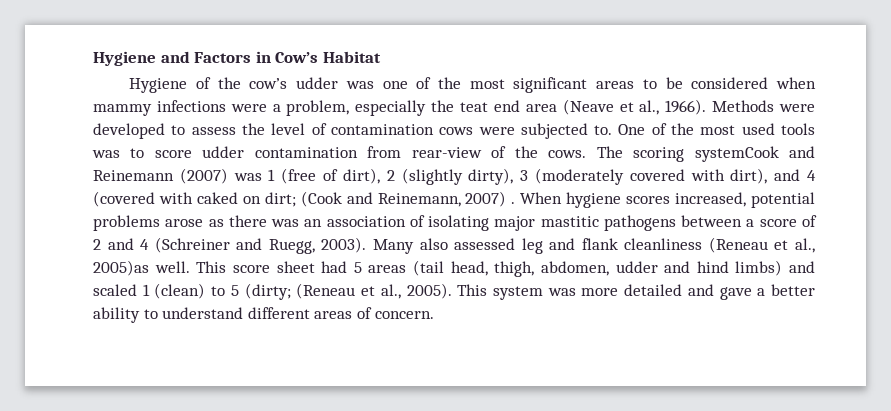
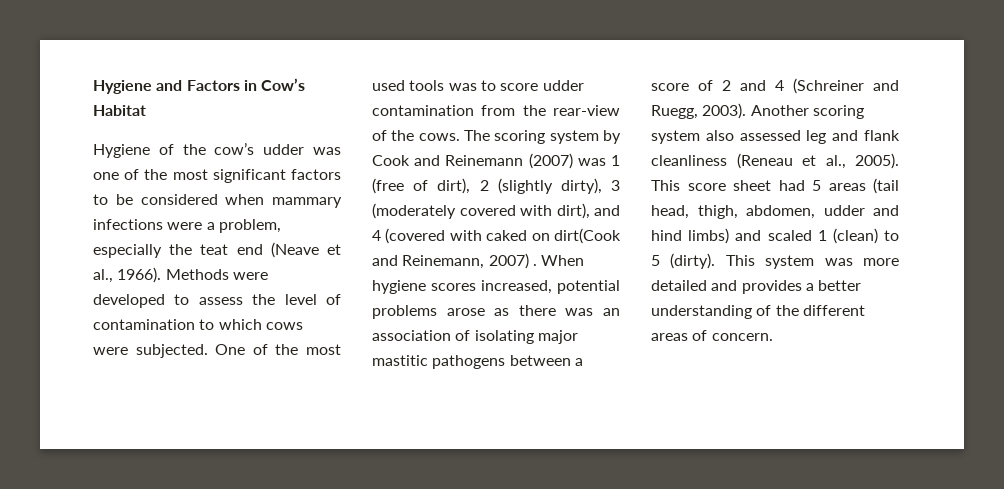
[596,81,635,89] areas -> [291,169,341,180] factors
[93,104,152,116] mammy -> [272,197,342,208] mammary
[525,104,557,112] area -> (263, 249) none
[439,123,613,139] cows were subjected to. -> [199,319,303,330] [93,344,208,358] to which cows were subjected.
(402, 152) none -> [522,105,546,116] the
[694,146,779,162] systemCook -> [549,130,621,144] [372,155,410,166] system by Cook
[264,191,342,207] dirt; (Cook -> [554,228,621,244] dirt(Cook
[372,239,414,254] Many -> [750,105,864,119] [651,130,700,144] Another scoring system
[93,260,190,276] 2005)as well. -> [855,153,899,169] 2005).
[244,283,452,300] (dirty; (Reneau et al., 2005). -> [670,253,716,269] (dirty).
[719,287,752,300] gave -> [741,280,802,294] provides
[93,307,244,323] ability to understand -> [651,305,799,319] understanding of the

